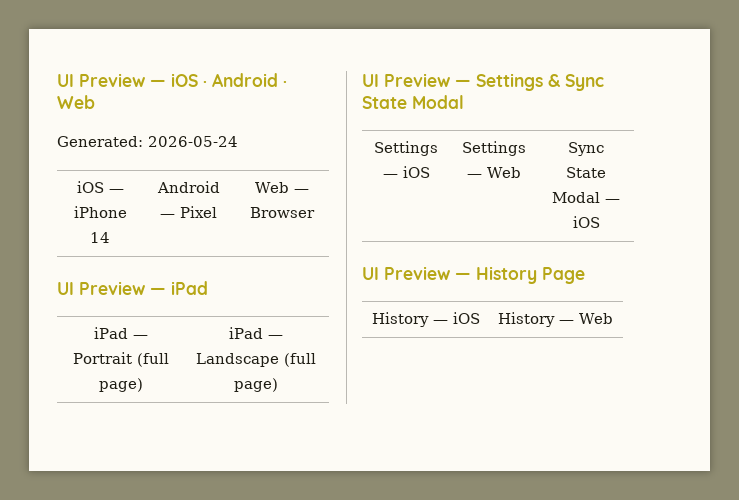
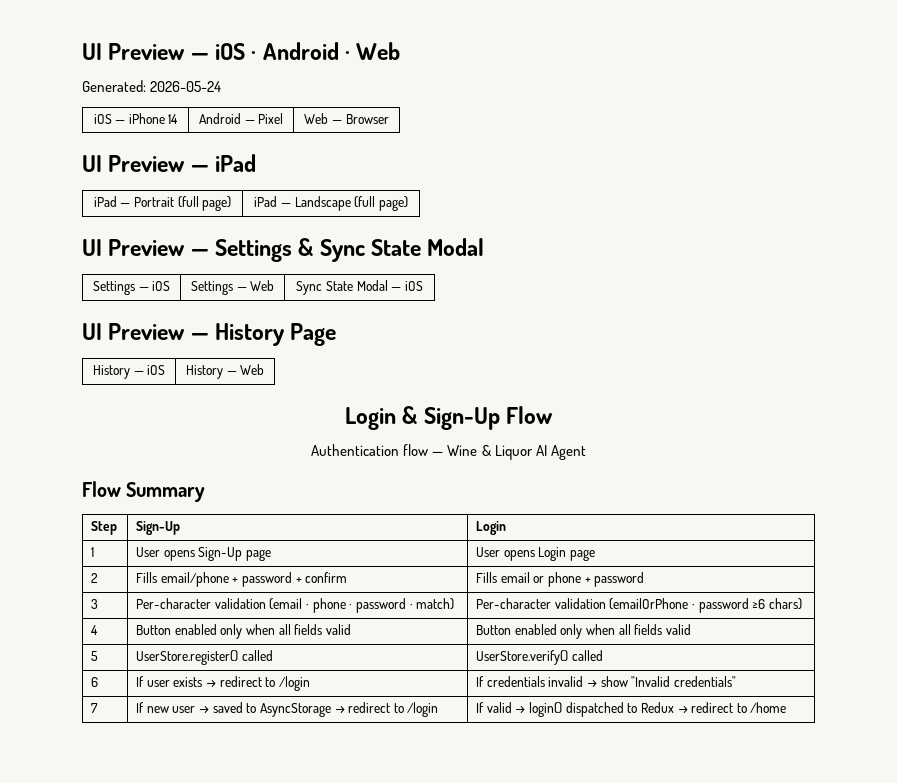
(614, 318) none -> [344,406,554,430] [311,444,586,460] [82,481,206,502] [91,521,118,535] [136,521,181,535] [476,521,507,535] [91,547,95,557] [136,547,271,561] [476,547,595,561] [91,573,99,583] [136,572,348,587] [476,572,645,587] [91,599,99,609] [136,598,455,613] [476,598,802,613] [91,625,99,635] [136,624,351,639] [476,624,691,639] [91,651,99,661] [136,650,273,665] [476,650,603,665] [91,677,99,687] [136,676,310,691] [476,676,736,687] [91,703,99,713] [136,702,439,717] [476,702,787,717] // Login & Sign-Up Flow // Authentication flow — Wine & Liquor AI Agent // Flow Summary // Step | Sign-Up | Login // 1 | User opens Sign-Up page | User opens Login page // 2 | Fills email/phone + password + confirm | Fills email or phone + password // 3 | Per-character validation (email · phone · password · match) | Per-character validation (emailOrPhone · password ≥6 chars) // 4 | Button enabled only when all fields valid | Button enabled only when all fields valid // 5 | UserStore.register() called | UserStore.verify() called // 6 | If user exists → redirect to /login | If credentials invalid → show "Invalid credentials" // 7 | If new user → saved to AsyncStorage → redirect to /login | If valid → login() dispatched to Redux → redirect to /home

